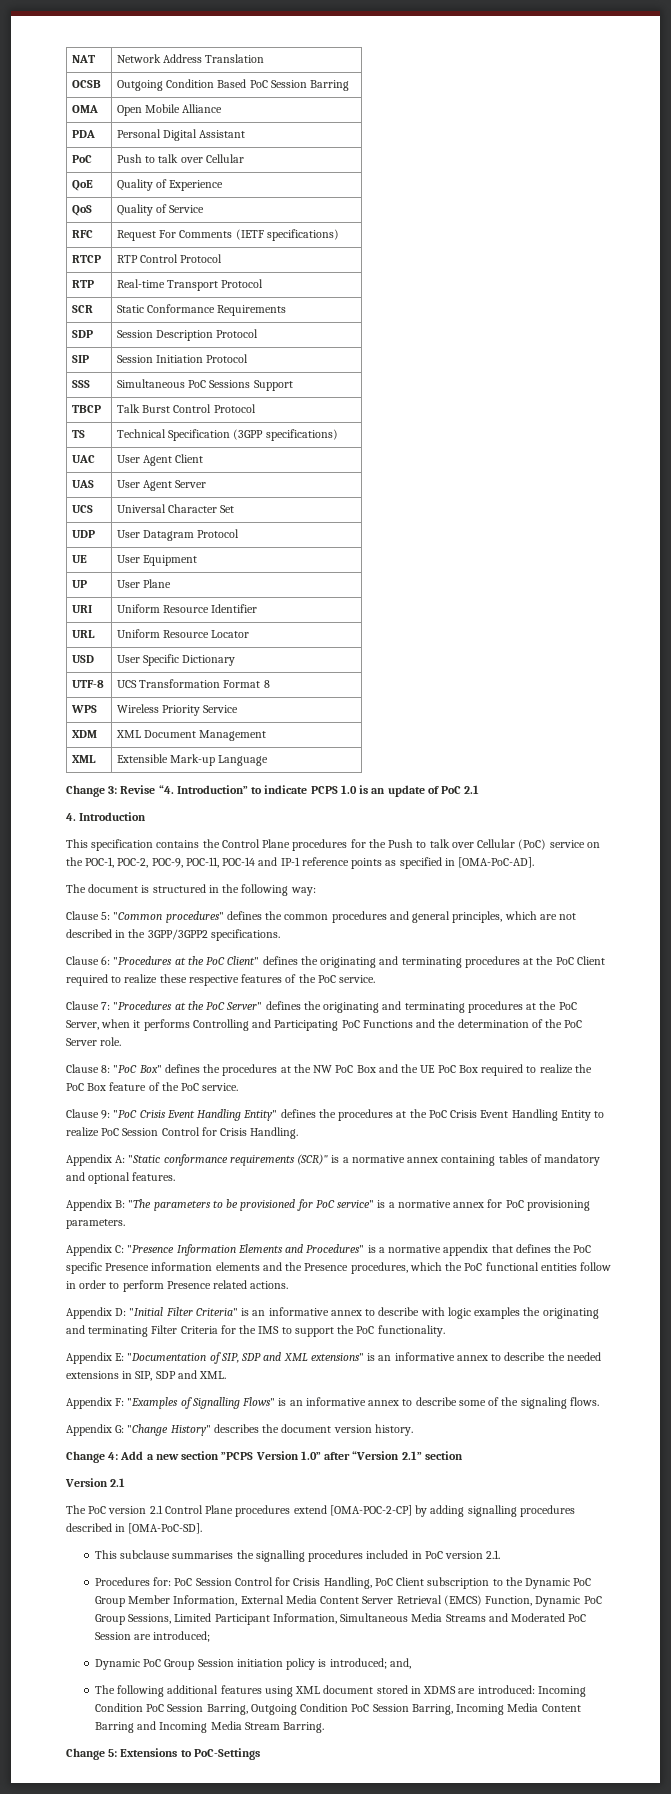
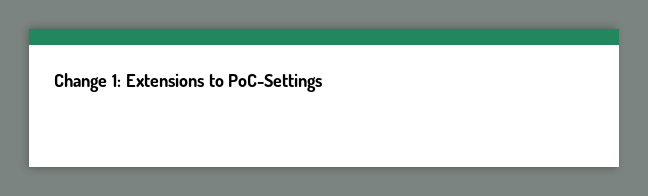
[72,55,96,63] [117,54,265,63] [72,80,102,88] [117,79,350,91] [72,105,99,113] [117,104,223,116] [72,130,96,138] [117,129,246,141] [72,155,93,163] [117,154,244,163] [72,180,94,191] [117,179,224,191] [72,205,93,216] [117,204,205,216] [72,230,94,238] [117,229,339,241] [72,255,102,263] [117,254,223,263] [72,280,95,288] [117,279,264,291] [72,305,94,313] [117,304,287,316] [72,330,94,338] [117,329,259,341] [72,355,90,363] [117,354,249,363] [72,380,91,388] [117,379,293,391] [72,405,102,413] [117,404,256,413] [72,430,86,438] [117,429,338,441] [72,455,96,463] [117,454,204,466] [72,480,95,488] [117,480,207,491] [72,505,94,513] [117,504,235,513] [72,530,96,538] [117,529,240,541] [72,555,88,563] [117,555,198,566] [72,580,88,588] [117,579,172,588] [72,605,93,613] [117,604,258,613] [72,630,96,638] [117,629,250,638] [72,655,95,663] [117,654,236,666] [72,680,105,688] [117,679,270,688] [71,705,98,713] [117,704,239,716] [72,730,98,738] [116,730,267,741] [72,755,97,763] [117,754,269,766] [66,785,480,797] [66,812,147,821] [66,839,600,851] [66,857,535,869] [66,884,316,896] [66,911,577,923] [66,929,280,941] [66,956,605,968] [66,974,376,986] [66,1001,577,1013] [66,1019,583,1031] [66,1037,122,1046] [66,1064,592,1076] [66,1082,239,1091] [66,1109,605,1121] [66,1127,299,1139] [66,1154,601,1166] [66,1172,176,1184] [66,1199,590,1211] [66,1219,125,1229] [66,1244,592,1256] [66,1262,612,1274] [66,1280,289,1292] [66,1307,599,1319] [66,1325,445,1337] [66,1352,601,1364] [66,1370,227,1381] [66,1397,599,1409] [66,1424,413,1436] [66,1451,463,1463] [65,1478,126,1487] [66,1505,575,1517] [66,1523,203,1534] [94,1550,501,1562] [94,1577,592,1589] [94,1595,602,1607] [94,1613,587,1625] [94,1631,211,1642] [94,1658,411,1670] [94,1685,586,1697] [94,1703,581,1715] [94,1721,325,1733] [66,1748,118,1760] NAT | Network Address Translation // OCSB | Outgoing Condition Based PoC Session Barring // OMA | Open Mobile Alliance // PDA | Personal Digital Assistant // PoC | Push to talk over Cellular // QoE | Quality of Experience // QoS | Quality of Service // RFC | Request For Comments (IETF specifications) // RTCP | RTP Control Protocol // RTP | Real-time Transport Protocol // SCR | Static Conformance Requirements // SDP | Session Description Protocol // SIP | Session Initiation Protocol // SSS | Simultaneous PoC Sessions Support // TBCP | Talk Burst Control Protocol // TS | Technical Specification (3GPP specifications) // UAC | User Agent Client // UAS | User Agent Server // UCS | Universal Character Set // UDP | User Datagram Protocol // UE | User Equipment // UP | User Plane // URI | Uniform Resource Identifier // URL | Uniform Resource Locator // USD | User Specific Dictionary // UTF-8 | UCS Transformation Format 8 // WPS | Wireless Priority Service // XDM | XML Document Management // XML | Extensible Mark-up Language // Change 3: Revise “4. Introduction” to indicate PCPS 1.0 is an update of PoC 2.1 // 4. Introduction // This specification contains the Control Plane procedures for the Push to talk over Cellular (PoC) service on the POC-1, POC-2, POC-9, POC-11, POC-14 and IP-1 reference points as specified in [OMA-PoC-AD]. // The document is structured in the following way: // Clause 5: "Common procedures" defines the common procedures and general principles, which are not described in the 3GPP/3GPP2 specifications. // Clause 6: "Procedures at the PoC Client" defines the originating and terminating procedures at the PoC Client required to realize these respective features of the PoC service. // Clause 7: "Procedures at the PoC Server" defines the originating and terminating procedures at the PoC Server, when it performs Controlling and Participating PoC Functions and the determination of the PoC Server role. // Clause 8: "PoC Box" defines the procedures at the NW PoC Box and the UE PoC Box required to realize the PoC Box feature of the PoC service. // Clause 9: "PoC Crisis Event Handling Entity" defines the procedures at the PoC Crisis Event Handling Entity to realize PoC Session Control for Crisis Handling. // Appendix A: "Static conformance requirements (SCR)" is a normative annex containing tables of mandatory and optional features. // Appendix B: "The parameters to be provisioned for PoC service" is a normative annex for PoC provisioning parameters. // Appendix C: "Presence Information Elements and Procedures" is a normative appendix that defines the PoC specific Presence information elements and the Presence procedures, which the PoC functional entities follow in order to perform Presence related actions. // Appendix D: "Initial Filter Criteria" is an informative annex to describe with logic examples the originating and terminating Filter Criteria for the IMS to support the PoC functionality. // Appendix E: "Documentation of SIP, SDP and XML extensions" is an informative annex to describe the needed extensions in SIP, SDP and XML. // Appendix F: "Examples of Signalling Flows" is an informative annex to describe some of the signaling flows. // Appendix G: "Change History" describes the document version history. // Change 4: Add a new section ”PCPS Version 1.0” after “Version 2.1” section // Version 2.1 // The PoC version 2.1 Control Plane procedures extend [OMA-POC-2-CP] by adding signalling procedures described in [OMA-PoC-SD]. // This subclause summarises the signalling procedures included in PoC version 2.1. // Procedures for: PoC Session Control for Crisis Handling, PoC Client subscription to the Dynamic PoC Group Member Information, External Media Content Server Retrieval (EMCS) Function, Dynamic PoC Group Sessions, Limited Participant Information, Simultaneous Media Streams and Moderated PoC Session are introduced; // Dynamic PoC Group Session initiation policy is introduced; and, // The following additional features using XML document stored in XDMS are introduced: Incoming Condition PoC Session Barring, Outgoing Condition PoC Session Barring, Incoming Media Content Barring and Incoming Media Stream Barring. // Change 5: -> [54,73,121,92] Change 1:

